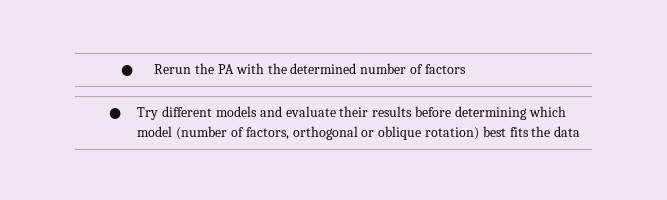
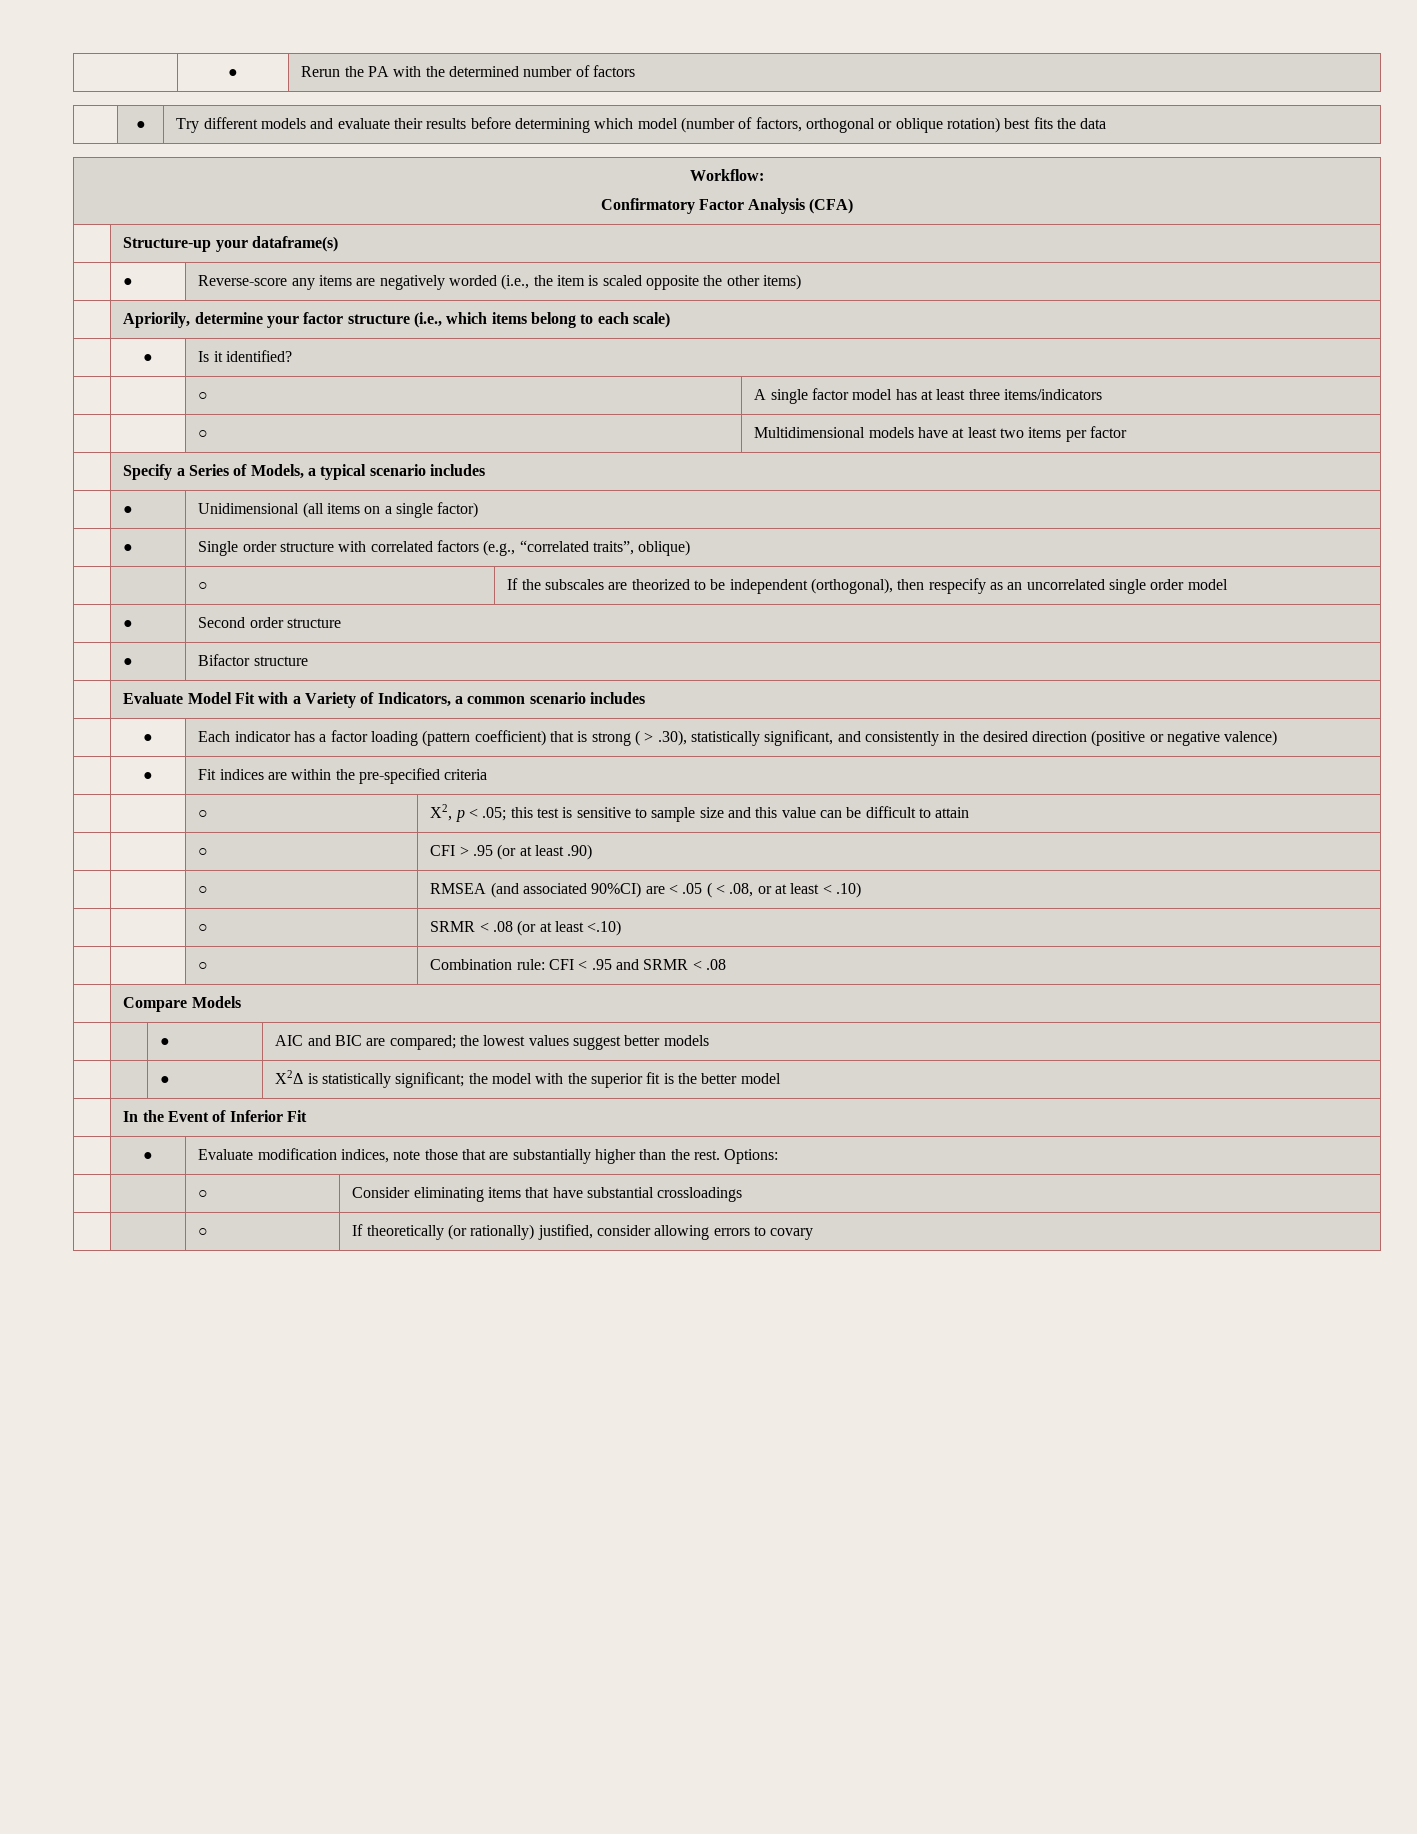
(581, 131) none -> [690,169,764,181] [600,198,854,214] [123,236,339,252] [123,278,134,286] [198,274,801,290] [123,312,670,328] [143,354,153,362] [198,350,293,362] [198,392,209,400] [754,388,1102,404] [198,430,209,438] [754,426,1127,442] [123,464,485,480] [123,506,134,514] [198,502,479,518] [123,544,134,552] [198,540,691,556] [198,582,209,590] [507,578,1228,594] [123,620,134,628] [198,617,342,628] [123,658,134,666] [198,654,308,666] [123,692,645,708] [143,734,153,742] [198,730,1278,746] [143,772,153,780] [198,768,488,784] [198,810,209,818] [430,804,970,822] [198,848,209,856] [430,844,593,860] [198,886,209,894] [430,882,861,898] [198,924,209,932] [430,920,622,936] [198,962,209,970] [430,959,726,970] [123,996,241,1012] [160,1038,171,1046] [275,1035,709,1050] [160,1076,171,1084] [275,1070,781,1088] [123,1110,308,1122] [143,1152,153,1160] [198,1148,779,1164] [198,1190,209,1198] [352,1187,743,1202] [198,1228,209,1236] [352,1224,814,1240] // Workflow: // Confirmatory Factor Analysis (CFA) // | Structure-up your dataframe(s) // | ● | Reverse-score any items are negatively worded (i.e., the item is scaled opposite the other items) // | Apriorily, determine your factor structure (i.e., which items belong to each scale) // | ● | Is it identified? // | | ○ | A single factor model has at least three items/indicators // | | ○ | Multidimensional models have at least two items per factor // | Specify a Series of Models, a typical scenario includes // | ● | Unidimensional (all items on a single factor) // | ● | Single order structure with correlated factors (e.g., “correlated traits”, oblique) // | | ○ | If the subscales are theorized to be independent (orthogonal), then respecify as an uncorrelated single order model // | ● | Second order structure // | ● | Bifactor structure // | Evaluate Model Fit with a Variety of Indicators, a common scenario includes // | ● | Each indicator has a factor loading (pattern coefficient) that is strong ( > .30), statistically significant, and consistently in the desired direction (positive or negative valence) // | ● | Fit indices are within the pre-specified criteria // | | ○ | Χ2, p < .05; this test is sensitive to sample size and this value can be difficult to attain // | | ○ | CFI > .95 (or at least .90) // | | ○ | RMSEA (and associated 90%CI) are < .05 ( < .08, or at least < .10) // | | ○ | SRMR < .08 (or at least <.10) // | | ○ | Combination rule: CFI < .95 and SRMR < .08 // | Compare Models // | | ● | AIC and BIC are compared; the lowest values suggest better models // | | ● | Χ2Δ is statistically significant; the model with the superior fit is the better model // | In the Event of Inferior Fit // | ● | Evaluate modification indices, note those that are substantially higher than the rest. Options: // | | ○ | Consider eliminating items that have substantial crossloadings // | | ○ | If theoretically (or rationally) justified, consider allowing errors to covary

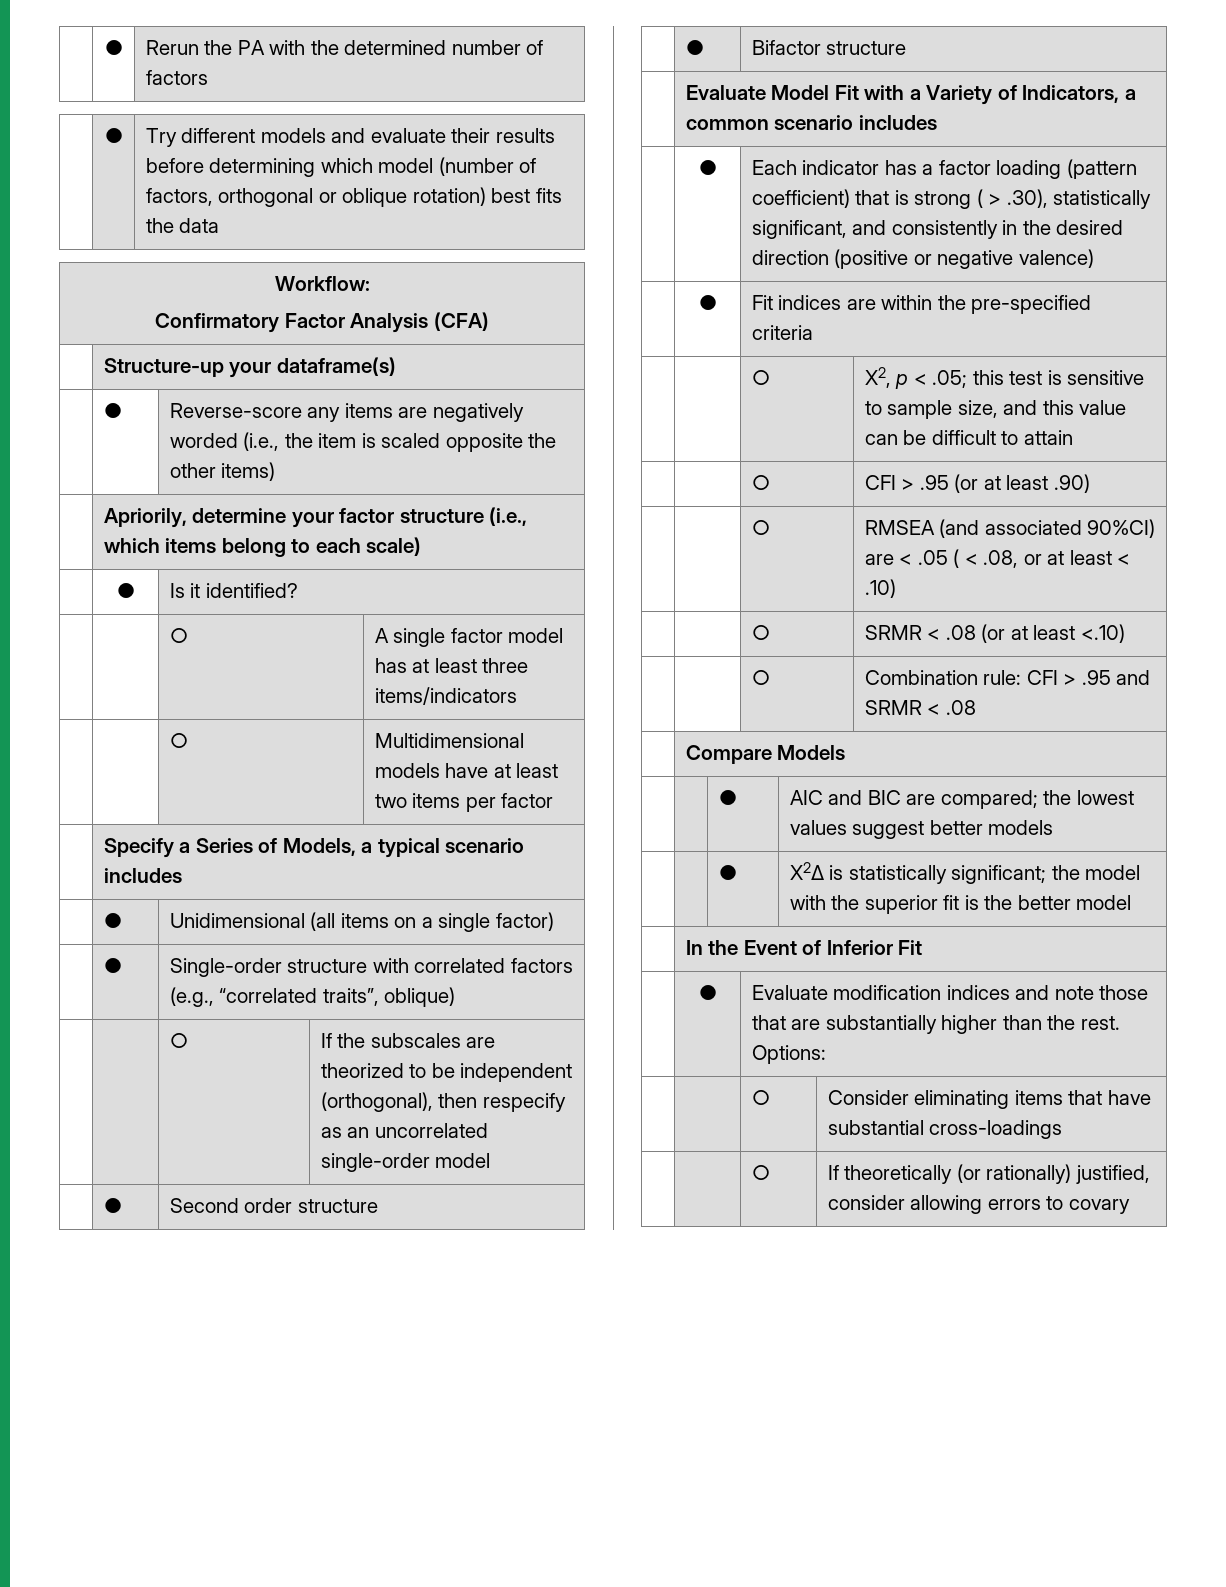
[198,541,277,556] Single order -> [169,958,282,977] Single-order
[1108,579,1185,594] single order -> [320,1153,430,1172] single-order
[699,807,724,818] size -> [957,400,998,418] size,
[578,960,588,970] < -> [1063,674,1077,685] >
[341,1149,390,1163] indices, -> [946,985,1050,1000] indices and
[657,1187,743,1202] crossloadings -> [929,1120,1063,1139] cross-loadings

